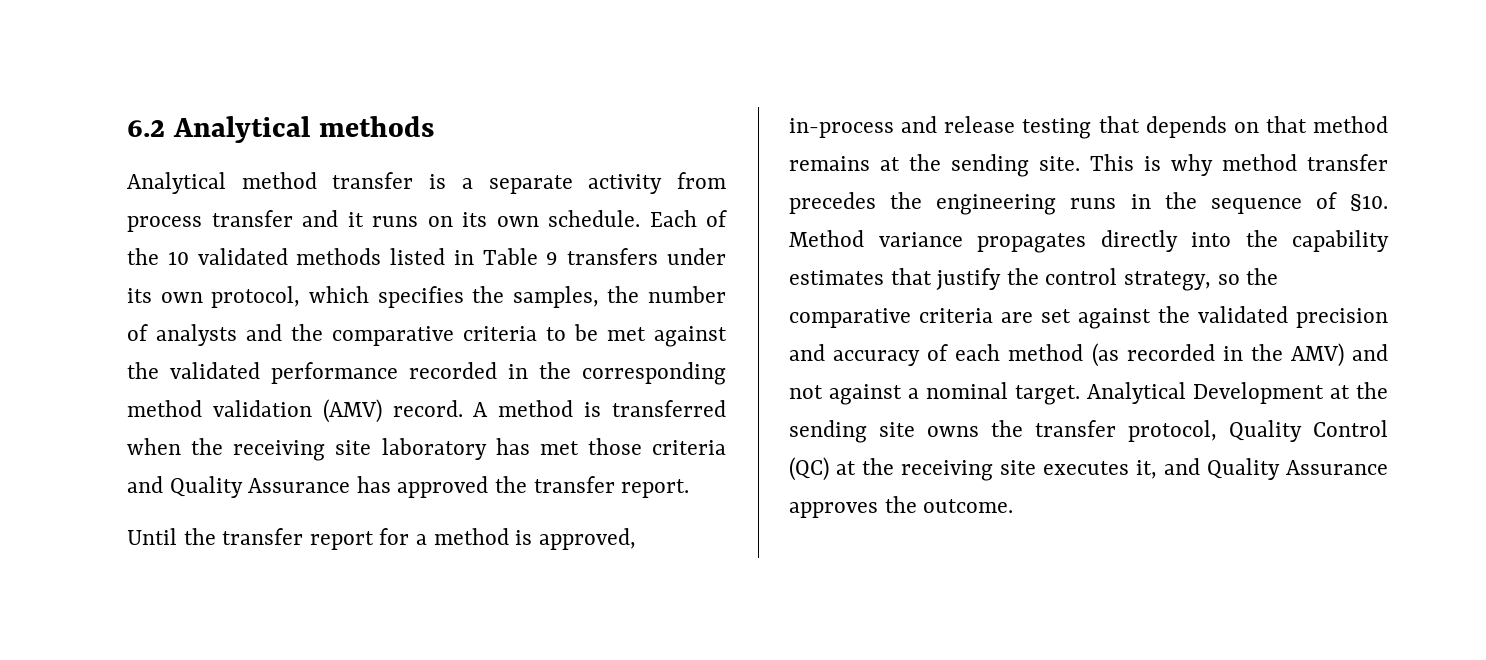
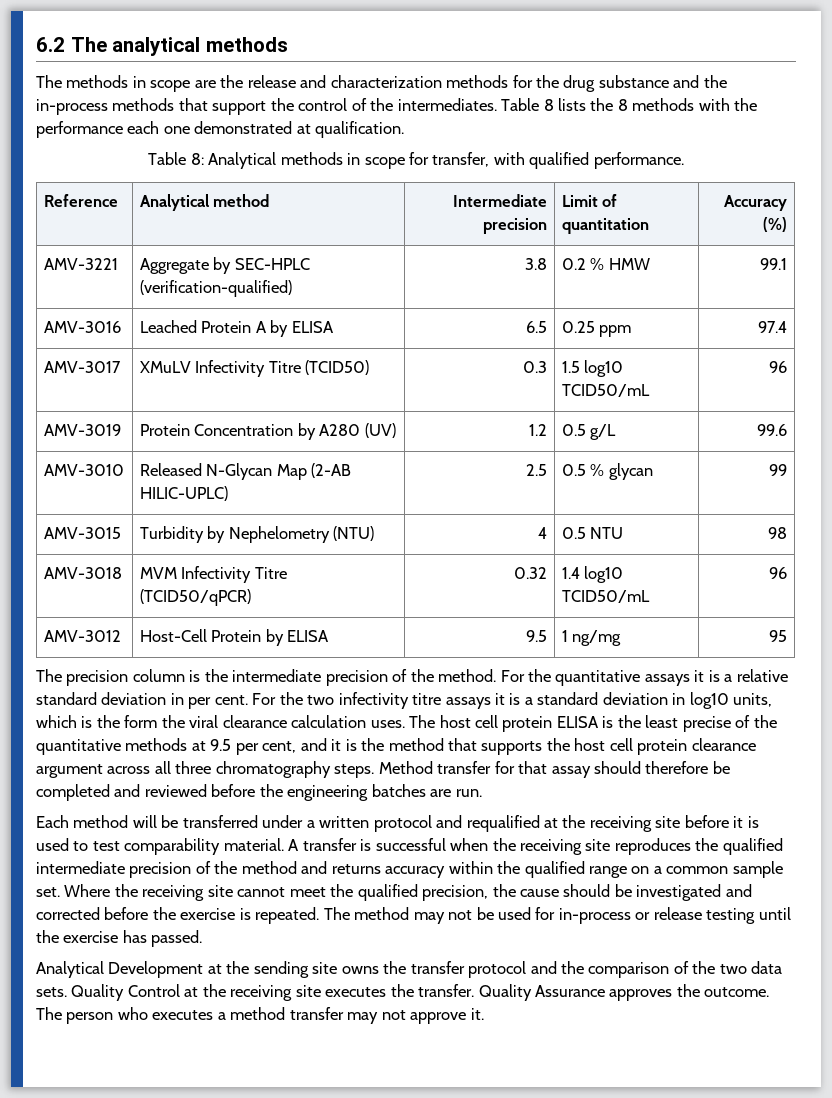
[172,116,434,143] [127,172,726,194] [127,210,727,232] [127,248,726,265] [127,286,726,308] [127,324,727,347] [127,362,726,385] [127,399,727,423] [127,438,726,461] [127,476,690,498] [127,528,636,550] [789,116,1388,139] [789,154,1388,177] [789,192,1388,215] [789,230,1389,253] [789,268,1279,291] [789,306,1388,329] [789,343,1388,367] [789,382,1080,405] Analytical methods // Analytical method transfer is a separate activity from process transfer and it runs on its own schedule. Each of the 10 validated methods listed in Table 9 transfers under its own protocol, which specifies the samples, the number of analysts and the comparative criteria to be met against the validated performance recorded in the corresponding method validation (AMV) record. A method is transferred when the receiving site laboratory has met those criteria and Quality Assurance has approved the transfer report. // Until the transfer report for a method is approved, in-process and release testing that depends on that method remains at the sending site. This is why method transfer precedes the engineering runs in the sequence of §10. Method variance propagates directly into the capability estimates that justify the control strategy, so the comparative criteria are set against the validated precision and accuracy of each method (as recorded in the AMV) and not against a nominal target. -> [70,37,288,56] [36,75,727,92] [36,98,758,115] [36,121,405,138] [148,152,684,169] [43,194,118,207] [139,194,270,211] [453,194,548,207] [483,218,548,234] [561,194,618,207] [561,218,649,234] [724,195,788,211] [763,217,788,232] [43,258,118,270] [139,257,310,274] [139,280,292,297] [525,258,548,270] [561,258,650,270] [760,258,788,270] [43,321,121,333] [139,320,334,337] [526,321,548,333] [561,321,632,337] [758,321,788,333] [43,361,121,373] [139,360,370,377] [523,361,548,373] [561,360,624,377] [561,384,650,397] [769,361,788,373] [43,424,121,436] [139,423,396,440] [529,424,548,436] [561,424,617,440] [757,424,788,436] [43,464,124,476] [139,463,352,480] [139,486,228,501] [526,464,548,476] [561,463,653,480] [769,464,788,476] [43,527,121,539] [139,526,375,543] [538,527,548,539] [561,527,624,539] [768,527,788,539] [43,567,122,579] [139,566,287,583] [139,589,251,606] [514,567,548,579] [561,566,624,583] [561,590,650,603] [769,567,788,579] [43,630,121,642] [139,629,330,646] [526,630,548,642] [561,630,622,646] [769,630,788,642] [36,669,788,686] [36,692,773,709] [36,715,777,732] [36,738,756,755] [36,761,730,778] [36,784,482,801] [36,815,759,832] [36,838,783,855] [36,861,783,878] [36,884,752,901] [36,907,791,924] [36,930,203,947] The analytical methods // The methods in scope are the release and characterization methods for the drug substance and the in-process methods that support the control of the intermediates. Table 8 lists the 8 methods with the performance each one demonstrated at qualification. // Table 8: Analytical methods in scope for transfer, with qualified performance. // Reference | Analytical method | Intermediate precision | Limit of quantitation | Accuracy (%) // AMV-3221 | Aggregate by SEC-HPLC (verification-qualified) | 3.8 | 0.2 % HMW | 99.1 // AMV-3016 | Leached Protein A by ELISA | 6.5 | 0.25 ppm | 97.4 // AMV-3017 | XMuLV Infectivity Titre (TCID50) | 0.3 | 1.5 log10 TCID50/mL | 96 // AMV-3019 | Protein Concentration by A280 (UV) | 1.2 | 0.5 g/L | 99.6 // AMV-3010 | Released N-Glycan Map (2-AB HILIC-UPLC) | 2.5 | 0.5 % glycan | 99 // AMV-3015 | Turbidity by Nephelometry (NTU) | 4 | 0.5 NTU | 98 // AMV-3018 | MVM Infectivity Titre (TCID50/qPCR) | 0.32 | 1.4 log10 TCID50/mL | 96 // AMV-3012 | Host-Cell Protein by ELISA | 9.5 | 1 ng/mg | 95 // The precision column is the intermediate precision of the method. For the quantitative assays it is a relative standard deviation in per cent. For the two infectivity titre assays it is a standard deviation in log10 units, which is the form the viral clearance calculation uses. The host cell protein ELISA is the least precise of the quantitative methods at 9.5 per cent, and it is the method that supports the host cell protein clearance argument across all three chromatography steps. Method transfer for that assay should therefore be completed and reviewed before the engineering batches are run. // Each method will be transferred under a written protocol and requalified at the receiving site before it is used to test comparability material. A transfer is successful when the receiving site reproduces the qualified intermediate precision of the method and returns accuracy within the qualified range on a common sample set. Where the receiving site cannot meet the qualified precision, the cause should be investigated and corrected before the exercise is repeated. The method may not be used for in-process or release testing until the exercise has passed. //
[1128,420,1217,442] protocol, -> [468,961,783,978] [36,987,67,997] protocol and the comparison of the two data sets.
[789,457,829,481] (QC) -> (180, 990) none
[1136,458,1200,479] it, and -> [390,984,475,997] the transfer.
(1014, 506) none -> [36,1007,484,1024] The person who executes a method transfer may not approve it.

